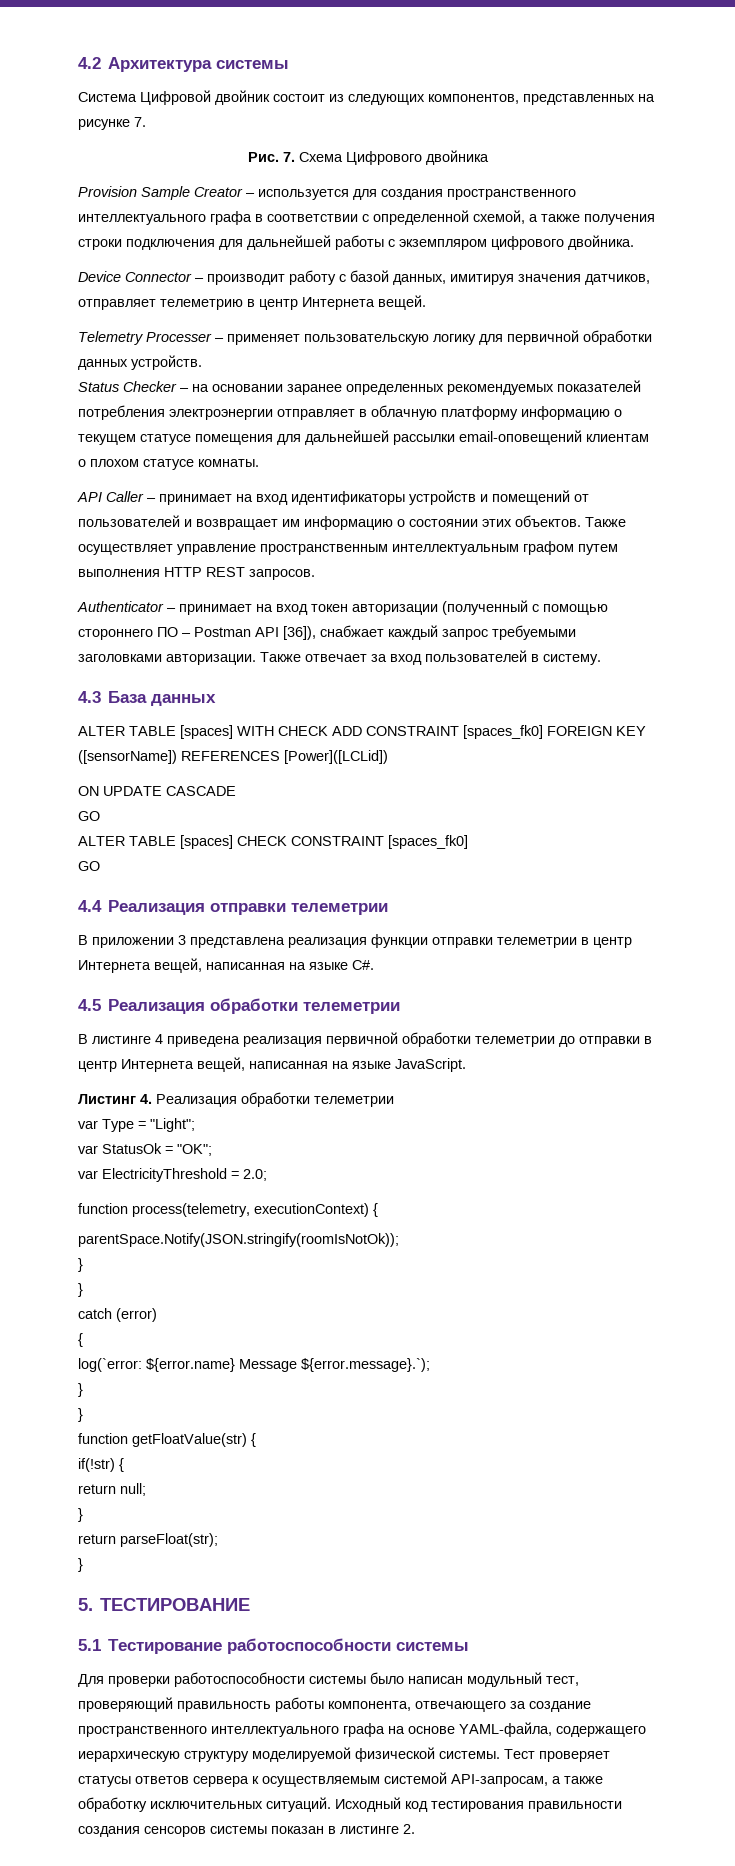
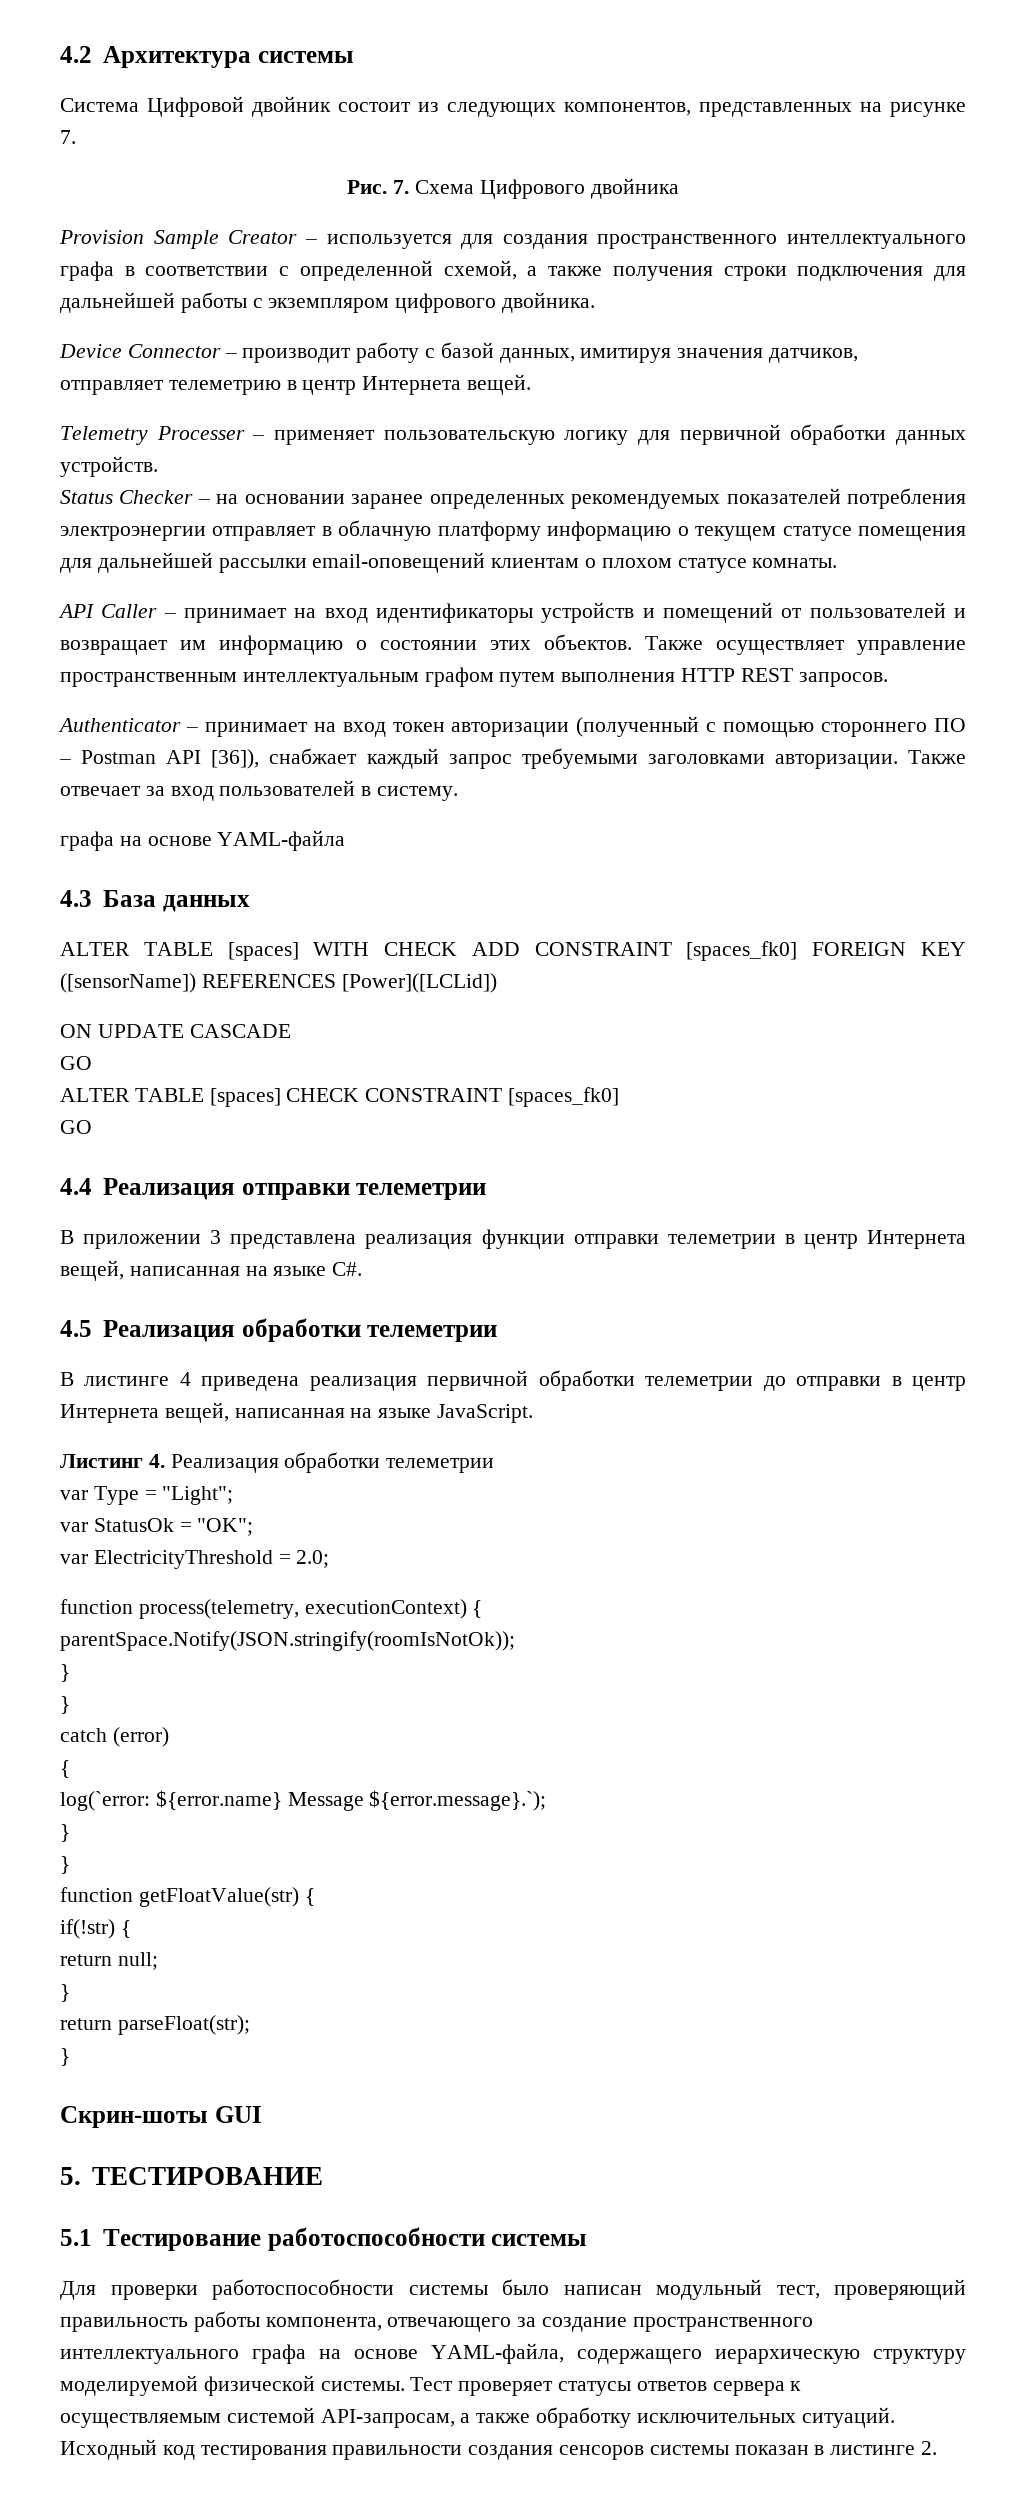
(601, 659) none -> [60,830,346,851] // графа на основе YAML-файла
(83, 1565) none -> [60,2106,262,2128] // Скрин-шоты GUI

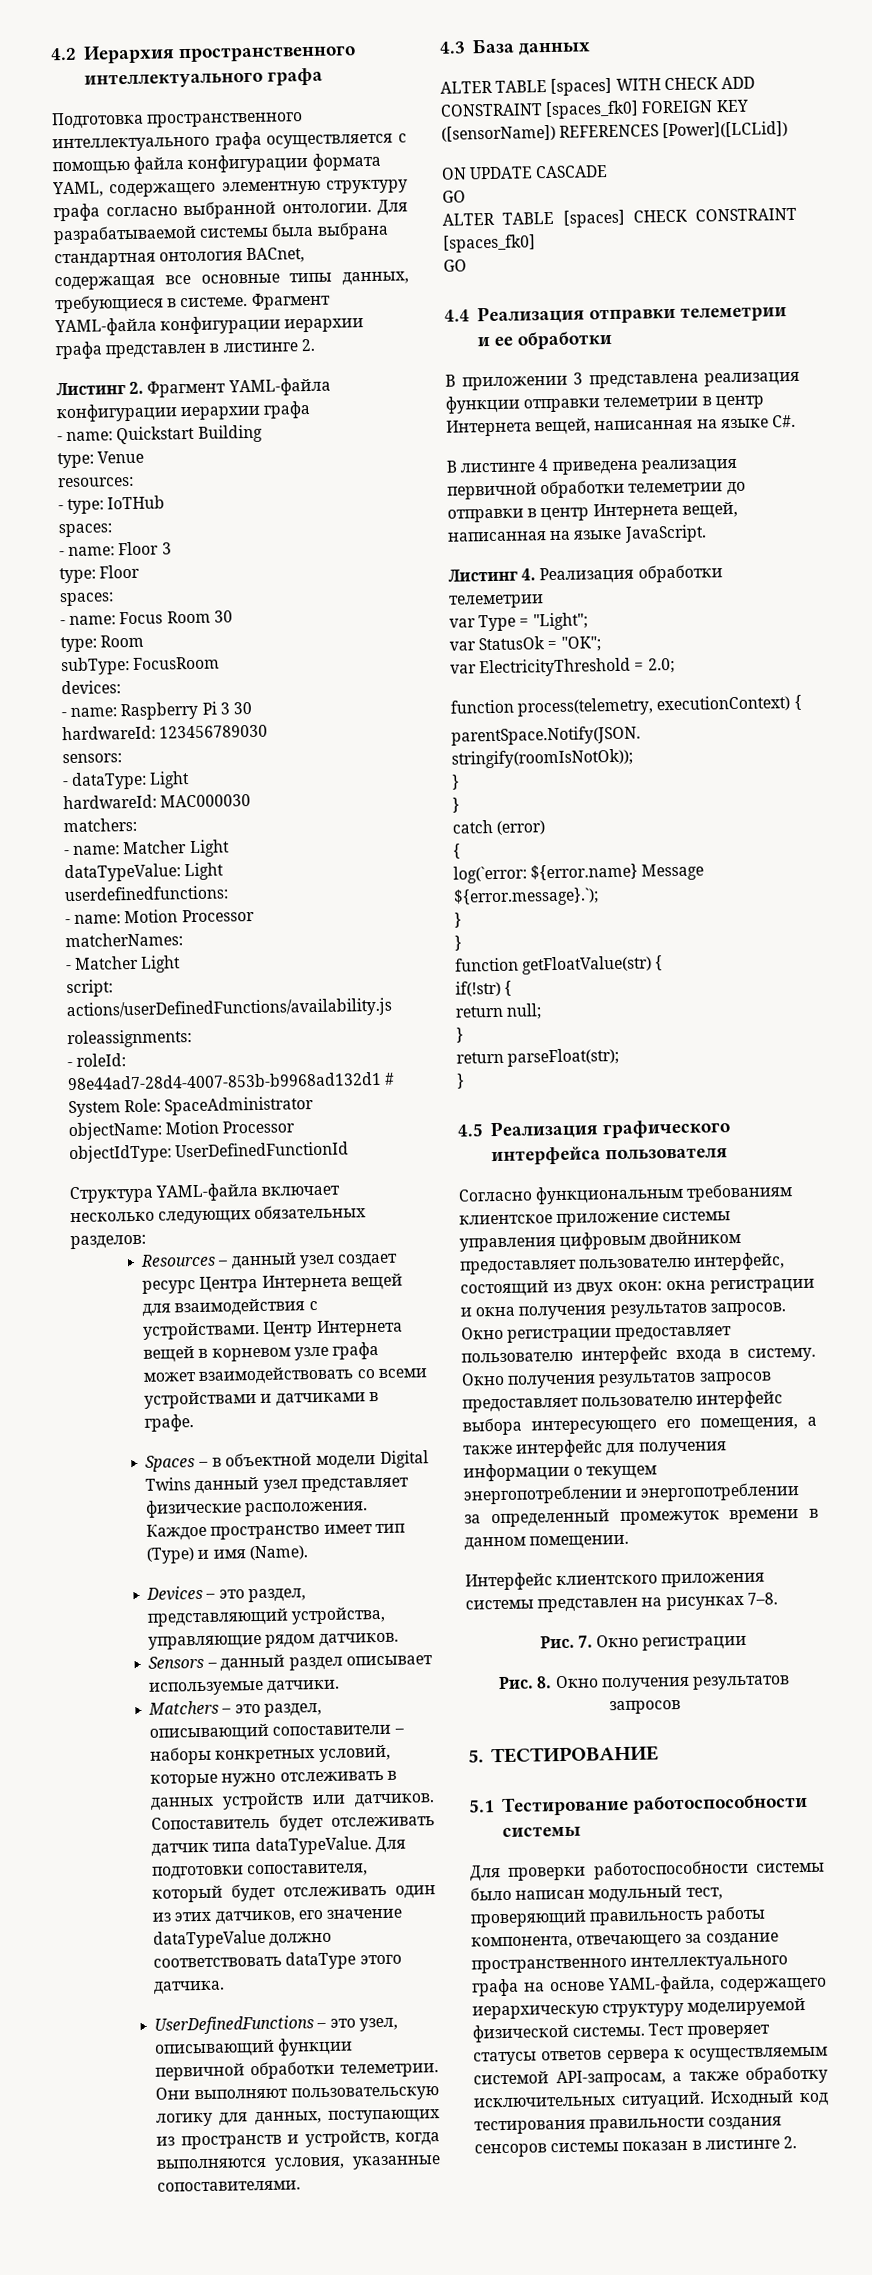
[102,46,354,68] [60,96,966,117] [60,130,76,144] [347,178,679,199] [59,230,966,249] [60,260,967,281] [60,292,596,313] [59,342,859,363] [60,374,532,395] [60,424,966,445] [60,456,158,477] [60,488,967,509] [60,520,967,541] [60,552,838,573] [58,602,967,623] [60,634,966,655] [60,667,888,687] [58,716,966,737] [59,748,967,769] [60,780,459,801] [60,830,346,851] Архитектура системы // Система Цифровой двойник состоит из следующих компонентов, представленных на рисунке 7. // Рис. 7. Схема Цифрового двойника // Provision Sample Creator – используется для создания пространственного интеллектуального графа в соответствии с определенной схемой, а также получения строки подключения для дальнейшей работы с экземпляром цифрового двойника. // Device Connector – производит работу с базой данных, имитируя значения датчиков, отправляет телеметрию в центр Интернета вещей. // Telemetry Processer – применяет пользовательскую логику для первичной обработки данных устройств. // Status Checker – на основании заранее определенных рекомендуемых показателей потребления электроэнергии отправляет в облачную платформу информацию о текущем статусе помещения для дальнейшей рассылки email-оповещений клиентам о плохом статусе комнаты. // API Caller – принимает на вход идентификаторы устройств и помещений от пользователей и возвращает им информацию о состоянии этих объектов. Также осуществляет управление пространственным интеллектуальным графом путем выполнения HTTP REST запросов. // Authenticator – принимает на вход токен авторизации (полученный с помощью стороннего ПО – Postman API [36]), снабжает каждый запрос требуемыми заголовками авторизации. Также отвечает за вход пользователей в систему. // графа на основе YAML-файла -> [82,45,356,64] [83,67,323,89] [51,111,304,130] [52,131,407,153] [52,152,381,176] [52,179,408,198] [53,199,408,222] [53,221,389,245] [54,247,306,268] [54,271,409,291] [54,292,331,314] [54,315,365,337] [55,338,315,360] [56,377,331,398] [56,400,312,423] [57,424,263,445] [57,450,145,469] [58,476,134,488] [58,495,166,515] [58,523,112,538] [59,541,172,557] [59,564,141,584] [59,592,114,607] [60,610,233,626] [60,634,145,653] [61,656,221,676] [61,680,121,695] [61,701,252,721] [62,724,269,741] [62,753,122,764] [63,771,191,790] [63,794,252,810] [63,817,137,833] [64,839,230,858] [64,862,225,883] [64,885,229,902] [65,908,255,925] [65,932,183,948] [66,955,182,973] [66,979,113,998] [66,997,392,1021] [67,1029,192,1049] [67,1053,127,1068] [67,1071,396,1091] [68,1096,315,1118] [68,1120,296,1141] [69,1141,350,1164] [69,1182,341,1204] [70,1204,367,1225] [70,1234,146,1250] [140,1252,398,1270] [142,1273,403,1294] [142,1298,318,1317] [143,1319,403,1340] [143,1341,379,1363] [143,1366,427,1385] [144,1390,379,1409] [144,1414,195,1432] [145,1450,430,1472] [145,1476,409,1495] [145,1499,369,1518] [146,1523,405,1541] [146,1545,308,1564] [146,1585,306,1603] [147,1606,387,1627] [148,1632,399,1650] [148,1654,433,1672] [149,1679,341,1696] [148,1700,322,1717] [149,1723,404,1742] [150,1744,391,1765] [150,1770,397,1788] [150,1792,435,1811] [151,1813,435,1832] [151,1836,406,1857] [152,1863,369,1880] [152,1883,436,1903] [152,1908,402,1925] [153,1929,333,1949] [153,1951,402,1970] [153,1980,226,1995] [154,2015,398,2035] [154,2037,354,2058] [155,2060,439,2081] [155,2086,439,2102] [156,2109,440,2127] [156,2129,440,2150] [156,2155,441,2171] [157,2180,302,2192] Иерархия пространственного интеллектуального графа // Подготовка пространственного интеллектуального графа осуществляется с помощью файла конфигурации формата YAML, содержащего элементную структуру графа согласно выбранной онтологии. Для разрабатываемой системы была выбрана стандартная онтология BACnet, содержащая все основные типы данных, требующиеся в системе. Фрагмент YAML-файла конфигурации иерархии графа представлен в листинге 2. // Листинг 2. Фрагмент YAML-файла конфигурации иерархии графа // - name: Quickstart Building // type: Venue // resources: // - type: IoTHub // spaces: // - name: Floor 3 // type: Floor // spaces: // - name: Focus Room 30 // type: Room // subType: FocusRoom // devices: // - name: Raspberry Pi 3 30 // hardwareId: 123456789030 // sensors: // - dataType: Light // hardwareId: MAC000030 // matchers: // - name: Matcher Light // dataTypeValue: Light // userdefinedfunctions: // - name: Motion Processor // matcherNames: // - Matcher Light // script: actions/userDefinedFunctions/availability.js // roleassignments: // - roleId: 98e44ad7-28d4-4007-853b-b9968ad132d1 # System Role: SpaceAdministrator // objectName: Motion Processor // objectIdType: UserDefinedFunctionId // Структура YAML-файла включает несколько следующих обязательных разделов: // Resources – данный узел создает ресурс Центра Интернета вещей для взаимодействия с устройствами. Центр Интернета вещей в корневом узле графа может взаимодействовать со всеми устройствами и датчиками в графе. // Spaces – в объектной модели Digital Twins данный узел представляет физические расположения. Каждое пространство имеет тип (Type) и имя (Name). // Devices – это раздел, представляющий устройства, управляющие рядом датчиков. // Sensors – данный раздел описывает используемые датчики. // Matchers – это раздел, описывающий сопоставители – наборы конкретных условий, которые нужно отслеживать в данных устройств или датчиков. Сопоставитель будет отслеживать датчик типа dataTypeValue. Для подготовки сопоставителя, который будет отслеживать один из этих датчиков, его значение dataTypeValue должно соответствовать dataType этого датчика. // UserDefinedFunctions – это узел, описывающий функции первичной обработки телеметрии. Они выполняют пользовательскую логику для данных, поступающих из пространств и устройств, когда выполняются условия, указанные сопоставителями.
(487, 1191) none -> [476,330,613,350] и ее обработки
[60,1318,498,1342] // 4.5 Реализация обработки телеметрии -> (796, 421) none
[60,2106,262,2128] Скрин-шоты GUI -> [457,1119,731,1140] [490,1146,728,1166] [458,1183,794,1205] [459,1211,732,1228] [459,1230,742,1252] [460,1252,786,1275] [460,1278,815,1298] [460,1302,786,1320] [461,1326,733,1343] [461,1346,816,1365] [461,1371,772,1389] [462,1390,784,1413] [462,1416,817,1436] [463,1439,727,1458] [463,1462,658,1482] [463,1482,801,1505] [464,1508,819,1528] [464,1534,630,1551] [465,1572,766,1591] [465,1592,778,1613] [539,1634,748,1651] [498,1675,790,1692] [608,1700,681,1715] 4.5 Реализация графического интерфейса пользователя // Согласно функциональным требованиям клиентское приложение системы управления цифровым двойником предоставляет пользователю интерфейс, состоящий из двух окон: окна регистрации и окна получения результатов запросов. Окно регистрации предоставляет пользователю интерфейс входа в систему. Окно получения результатов запросов предоставляет пользователю интерфейс выбора интересующего его помещения, а также интерфейс для получения информации о текущем энергопотреблении и энергопотреблении за определенный промежуток времени в данном помещении. // Интерфейс клиентского приложения системы представлен на рисунках 7–8. // Рис. 7. Окно регистрации // Рис. 8. Окно получения результатов запросов

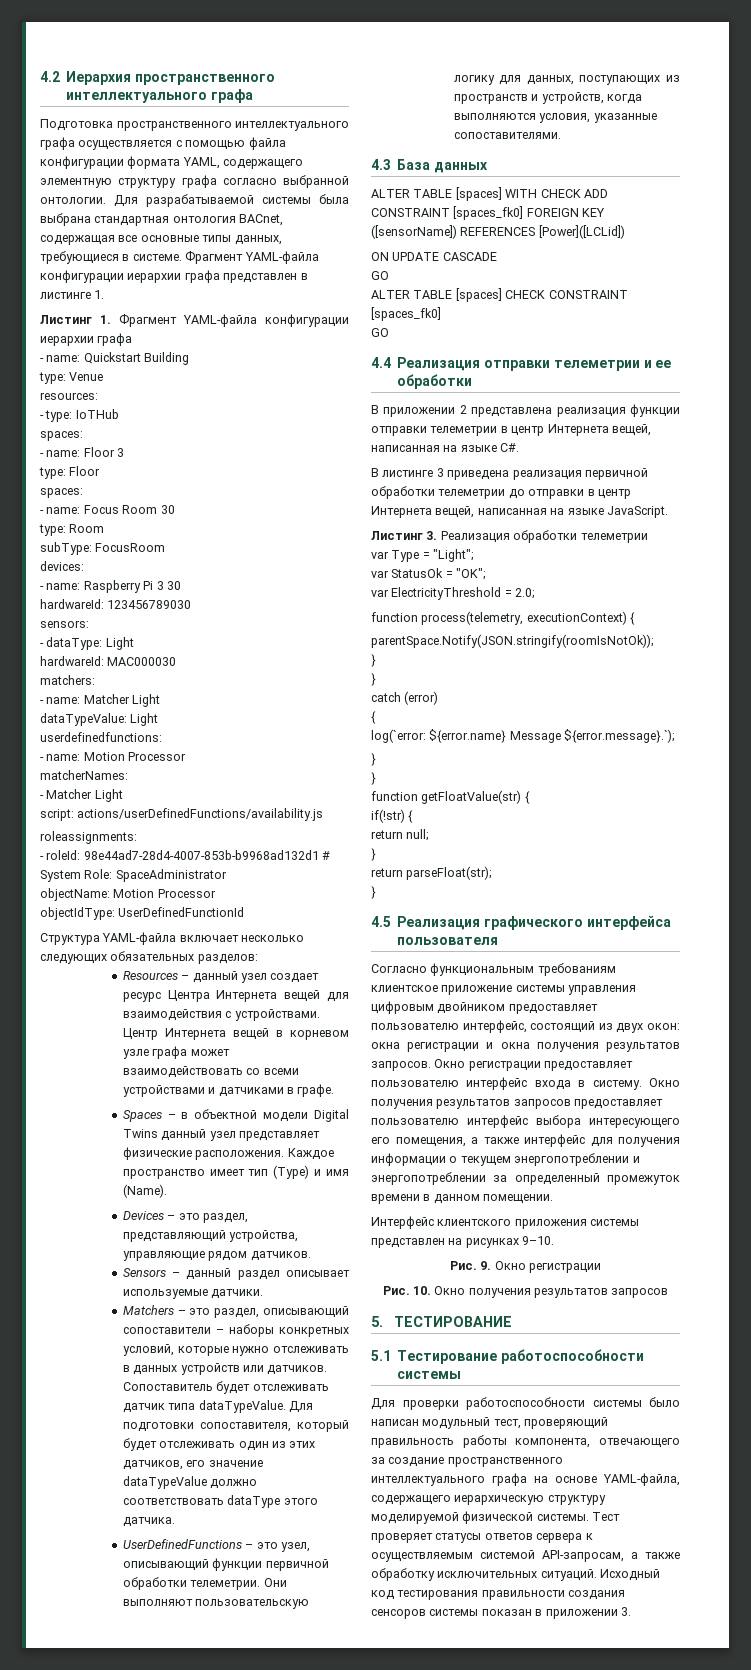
[300,338,315,352] [56,381,145,396] 2. // Листинг 2. -> [94,290,105,299] [40,315,111,324] 1. // Листинг 1.
[573,372,583,385] 3 -> [459,405,467,414] 2
[538,459,549,472] 4 -> [436,468,444,477] 3
[521,568,537,581] 4. -> [426,531,438,540] 3.
[746,1592,778,1605] [539,1635,593,1649] 7–8. // Рис. 7. -> [522,1236,555,1245] [449,1261,492,1270] 9–10. // Рис. 9.
[536,1676,553,1689] 8. -> [412,1286,431,1295] 10.
[704,2136,797,2150] листинге 2. -> [545,1607,631,1619] приложении 3.

